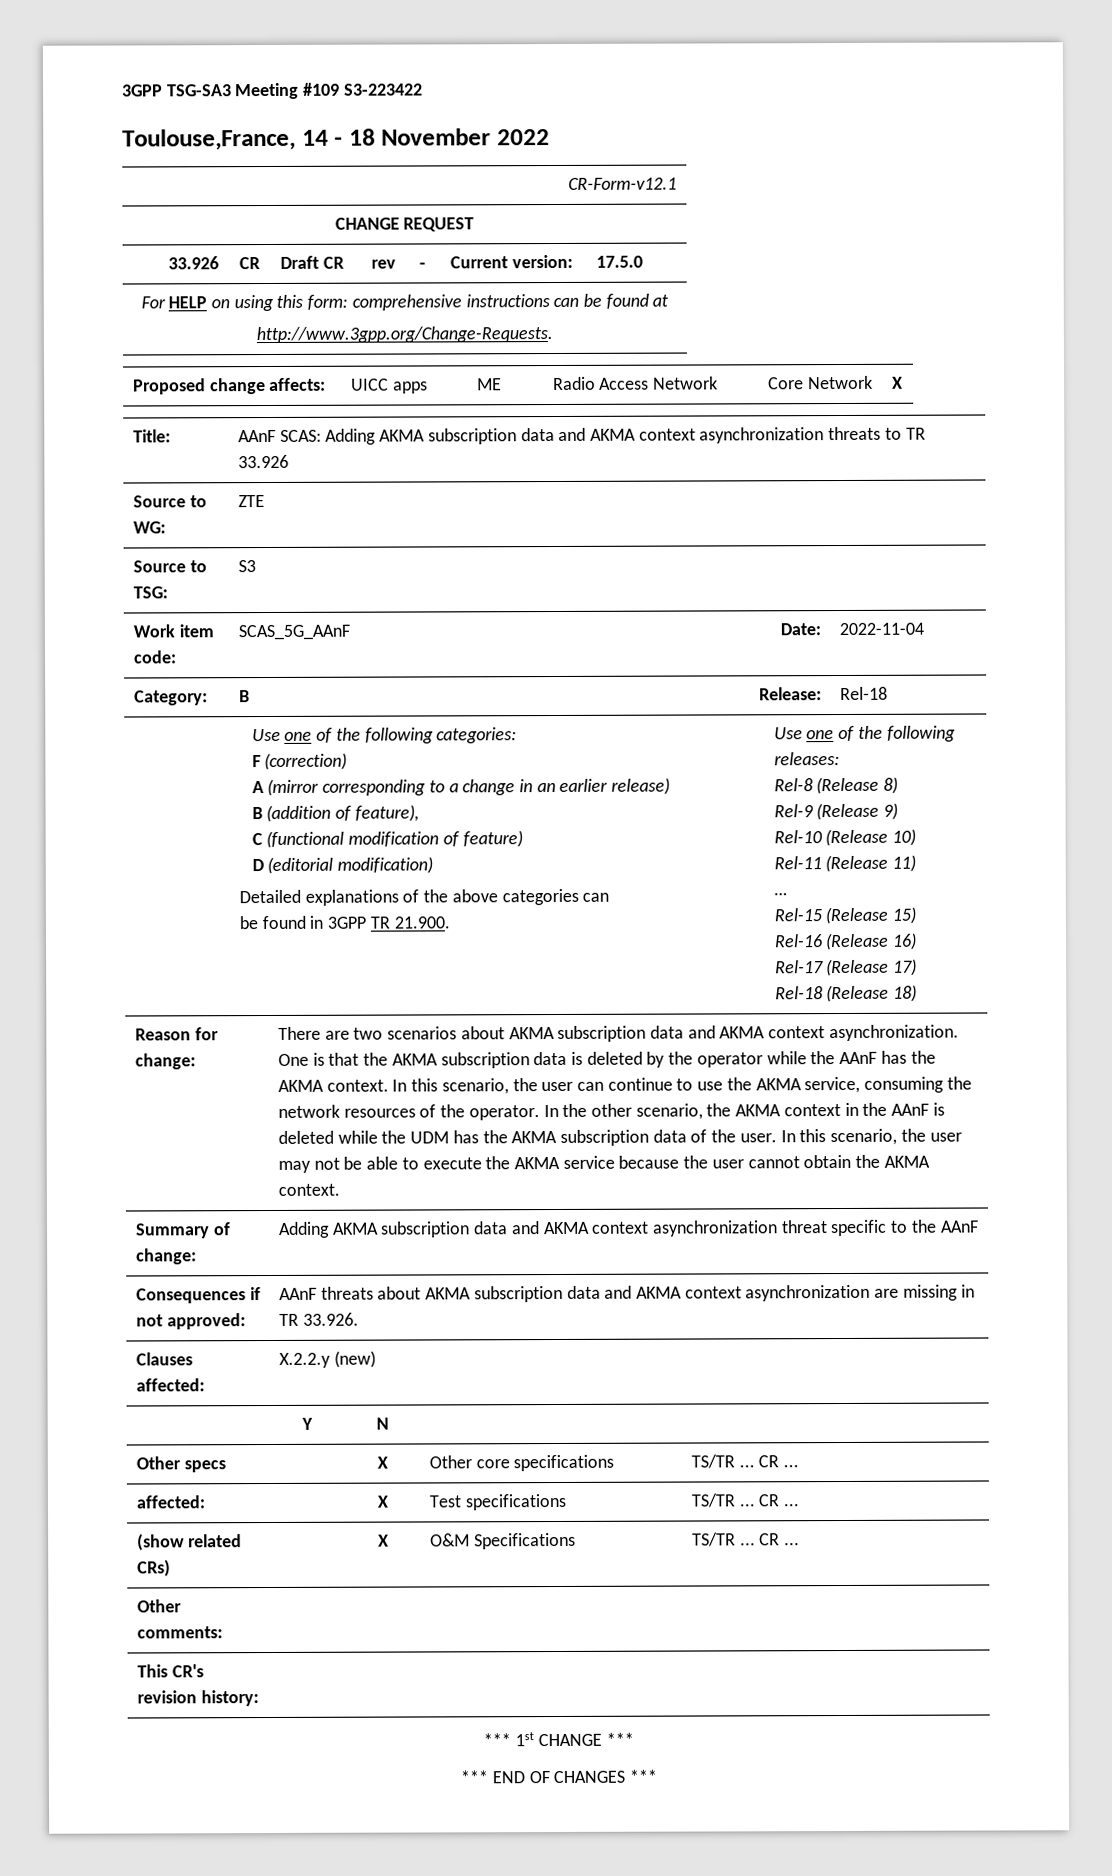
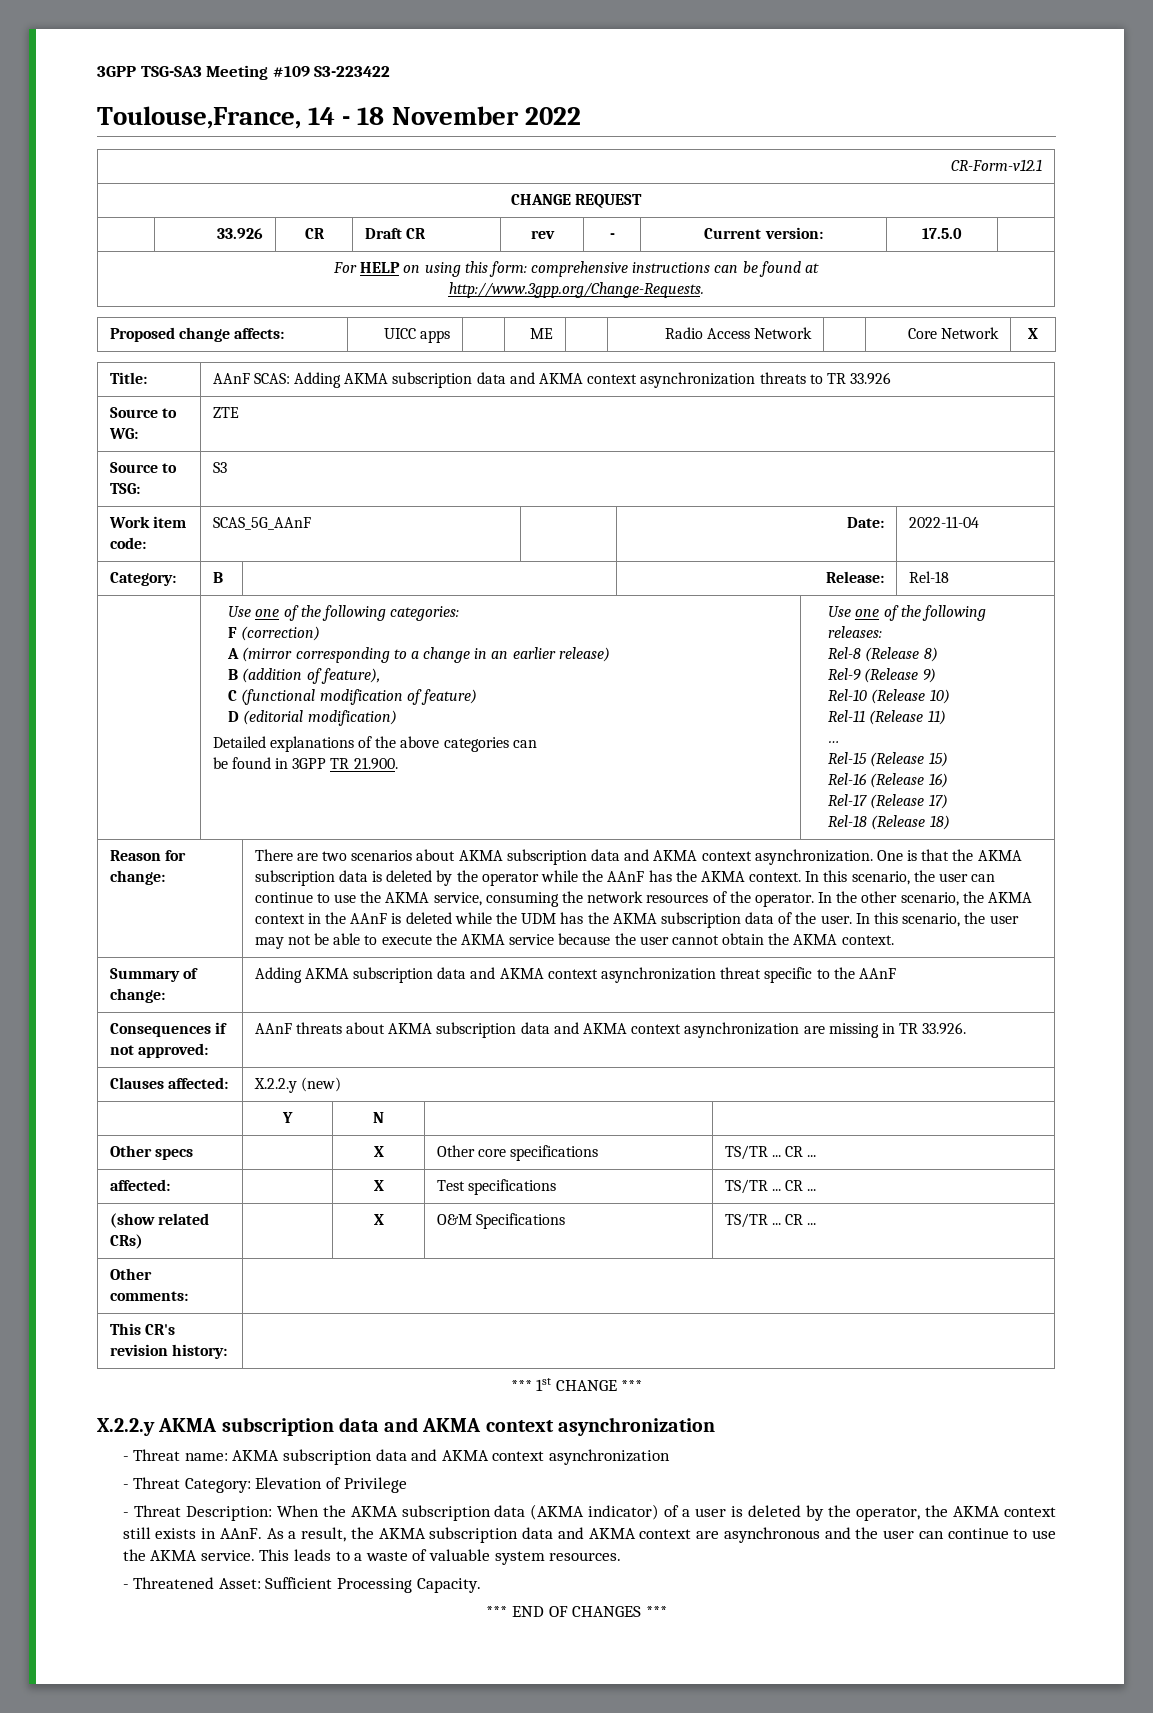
(634, 1739) none -> [97,1417,715,1436] [122,1449,671,1465] [122,1477,407,1493] [122,1504,1056,1521] [122,1527,1056,1543] [122,1549,622,1565] [122,1577,481,1593] // X.2.2.y AKMA subscription data and AKMA context asynchronization // - Threat name: AKMA subscription data and AKMA context asynchronization // - Threat Category: Elevation of Privilege // - Threat Description: When the AKMA subscription data (AKMA indicator) of a user is deleted by the operator, the AKMA context still exists in AAnF. As a result, the AKMA subscription data and AKMA context are asynchronous and the user can continue to use the AKMA service. This leads to a waste of valuable system resources. // - Threatened Asset: Sufficient Processing Capacity.

